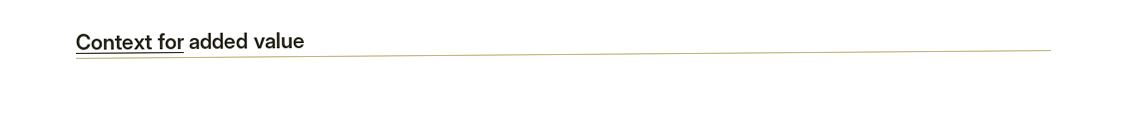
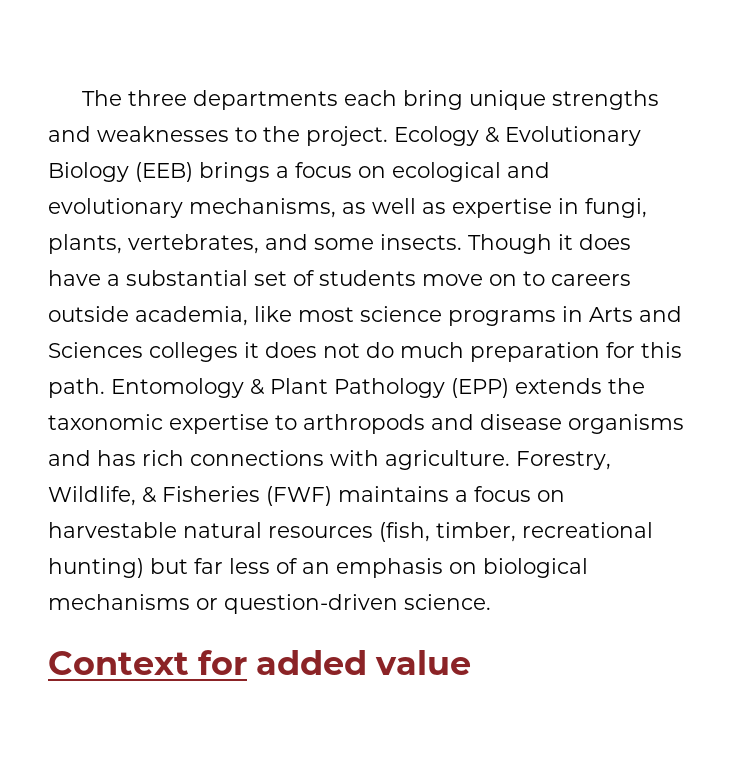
(75, 41) none -> [81,90,659,110] [48,126,641,146] [48,162,550,182] [48,198,647,218] [48,234,631,254] [48,270,631,286] [48,306,682,326] [48,342,682,362] [48,378,645,398] [48,414,684,434] [48,450,611,470] [48,486,565,506] [48,522,653,542] [48,558,588,578] [48,594,491,614] The three departments each bring unique strengths and weaknesses to the project. Ecology & Evolutionary Biology (EEB) brings a focus on ecological and evolutionary mechanisms, as well as expertise in fungi, plants, vertebrates, and some insects. Though it does have a substantial set of students move on to careers outside academia, like most science programs in Arts and Sciences colleges it does not do much preparation for this path. Entomology & Plant Pathology (EPP) extends the taxonomic expertise to arthropods and disease organisms and has rich connections with agriculture. Forestry, Wildlife, & Fisheries (FWF) maintains a focus on harvestable natural resources (fish, timber, recreational hunting) but far less of an emphasis on biological mechanisms or question-driven science. //

